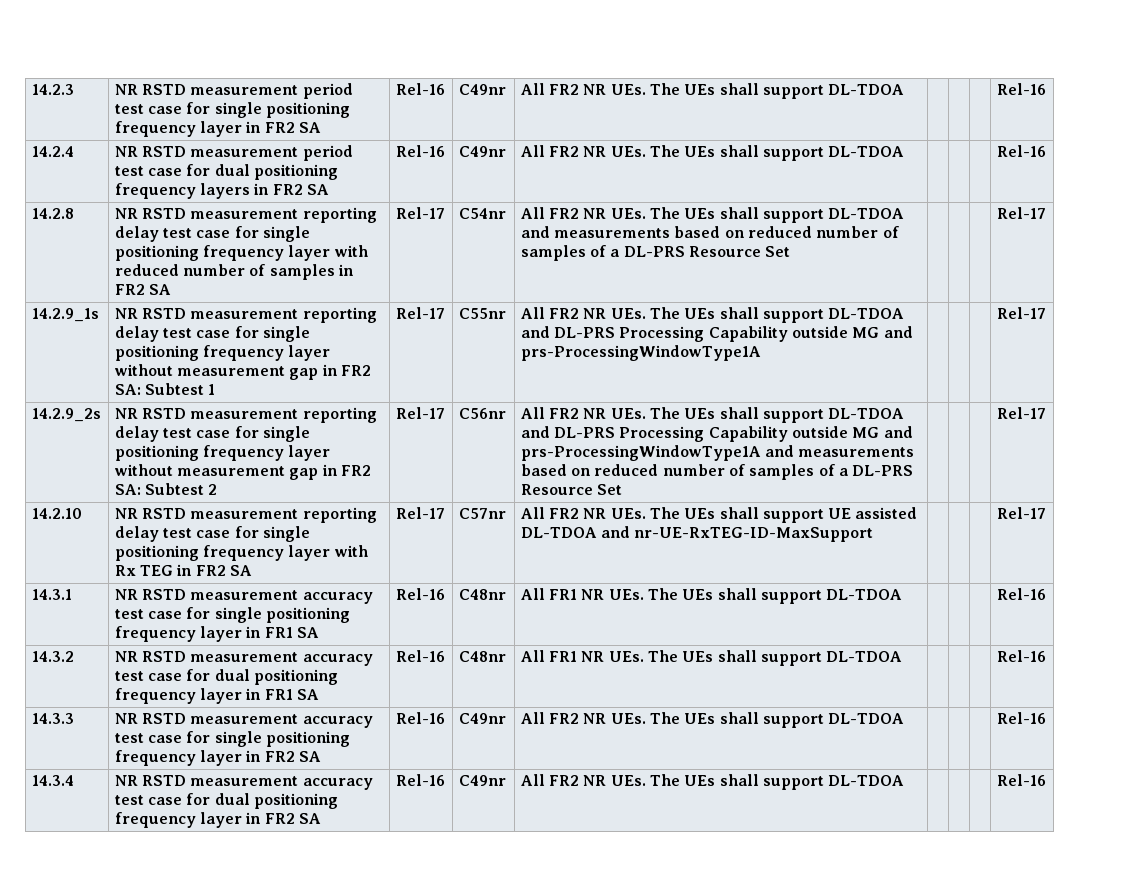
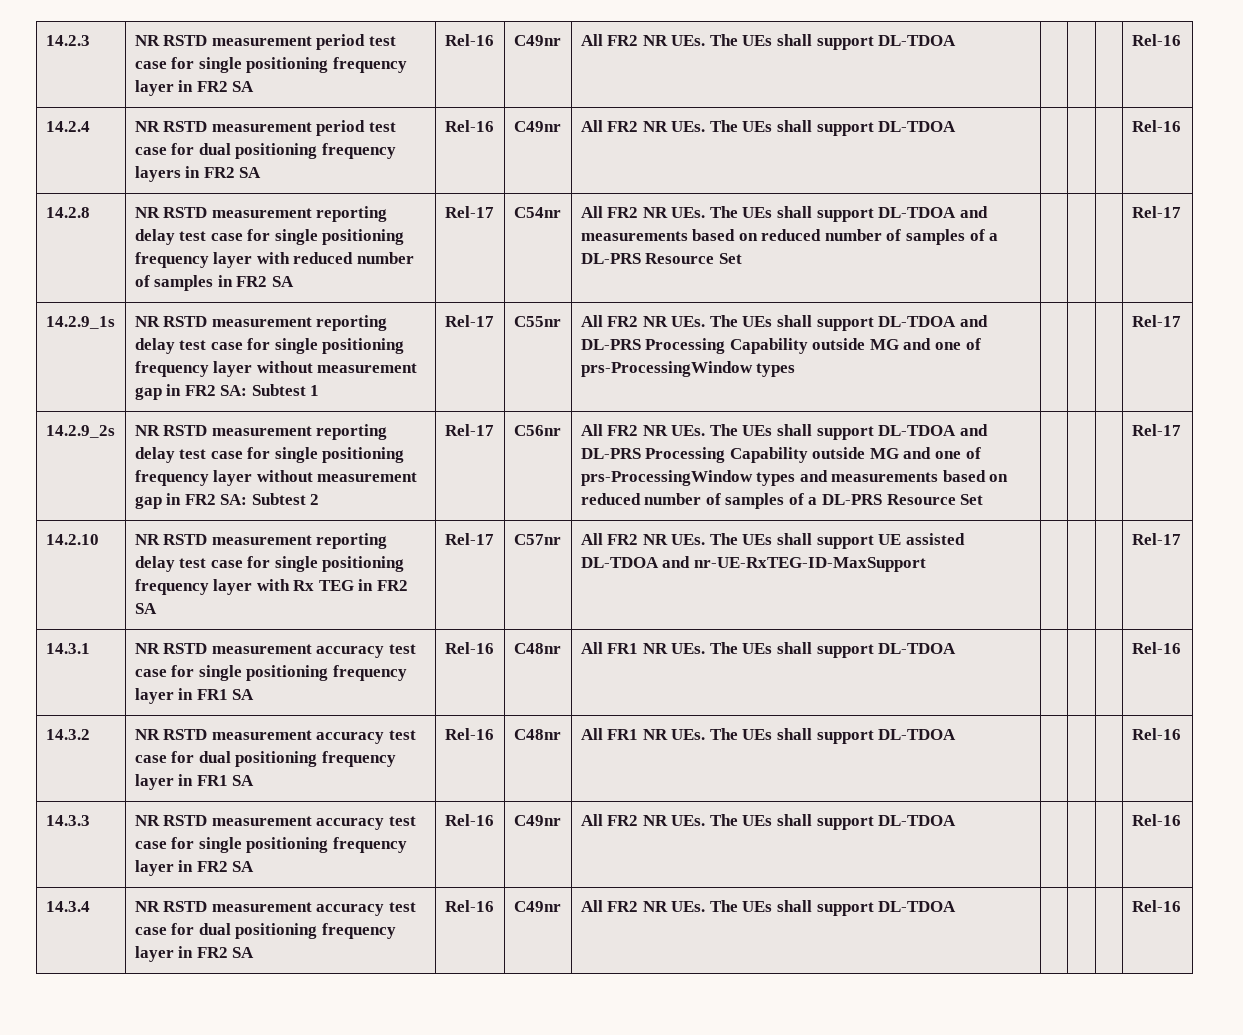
[520,345,761,361] prs-ProcessingWindowType1A -> [935,338,981,350] [580,361,796,377] one of prs-ProcessingWindow types
[520,445,761,461] prs-ProcessingWindowType1A -> [935,447,981,459] [580,470,796,486] one of prs-ProcessingWindow types

